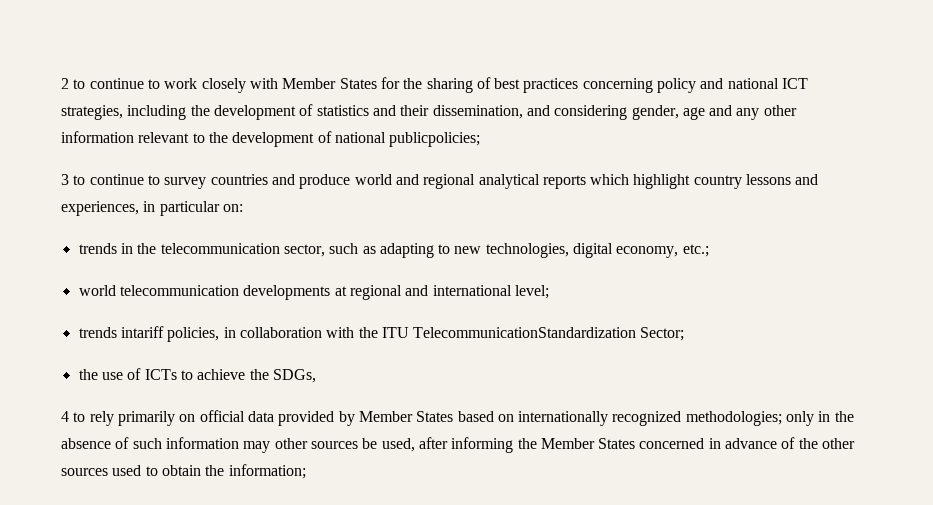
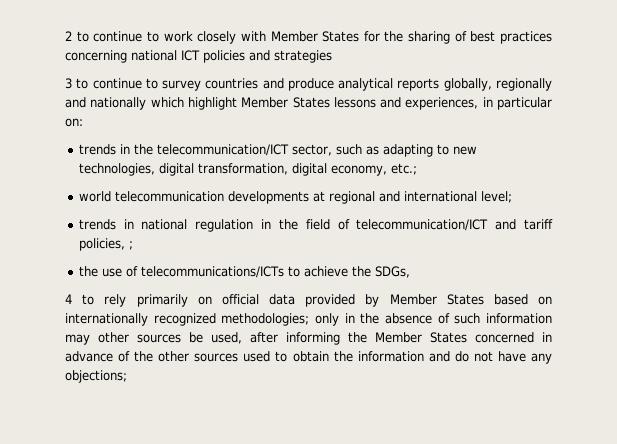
[657,78,809,93] [61,104,797,120] [61,131,481,147] policy and national ICT strategies, including the development of statistics and their dissemination, and considering gender, age and any other information relevant to the development of national publicpolicies; -> [131,50,332,63] national ICT policies and strategies
[354,174,742,189] world and regional analytical reports which highlight country -> [338,78,552,91] [65,97,330,110] analytical reports globally, regionally and nationally which highlight Member States
[160,243,280,254] telecommunication -> [156,144,289,156] telecommunication/ICT
(614, 250) none -> [197,163,327,176] transformation, digital
[120,326,685,342] intariff policies, in collaboration with the ITU TelecommunicationStandardization Sector; -> [123,219,553,232] [78,238,133,251] in national regulation in the field of telecommunication/ICT and tariff policies, ;
[144,369,177,380] ICTs -> [140,266,284,278] telecommunications/ICTs
[228,464,306,479] information; -> [357,351,552,364] [65,370,127,383] information and do not have any objections;

